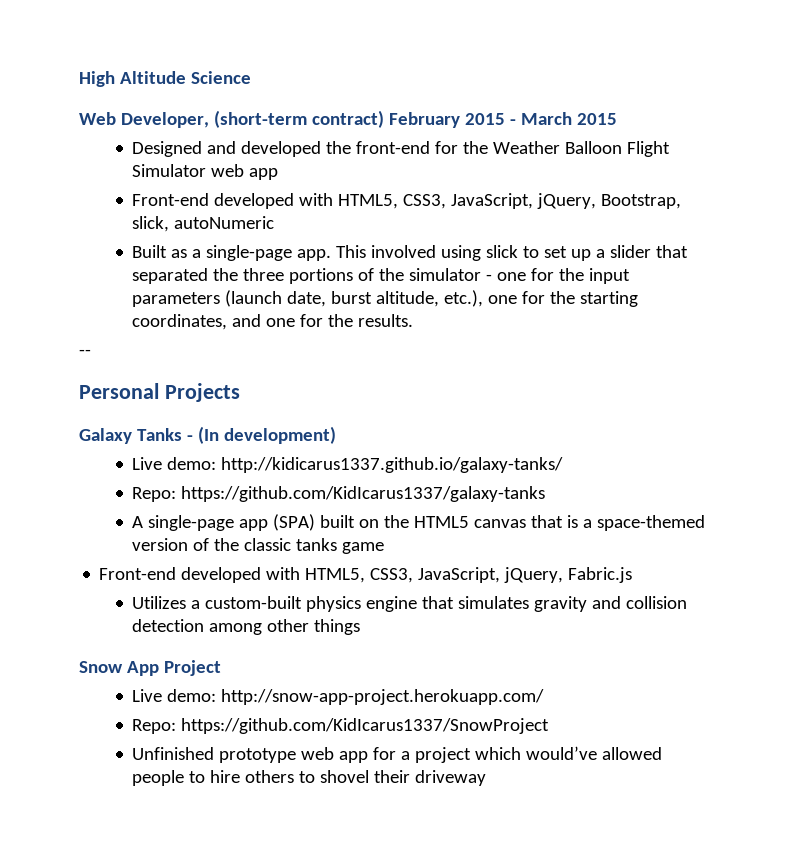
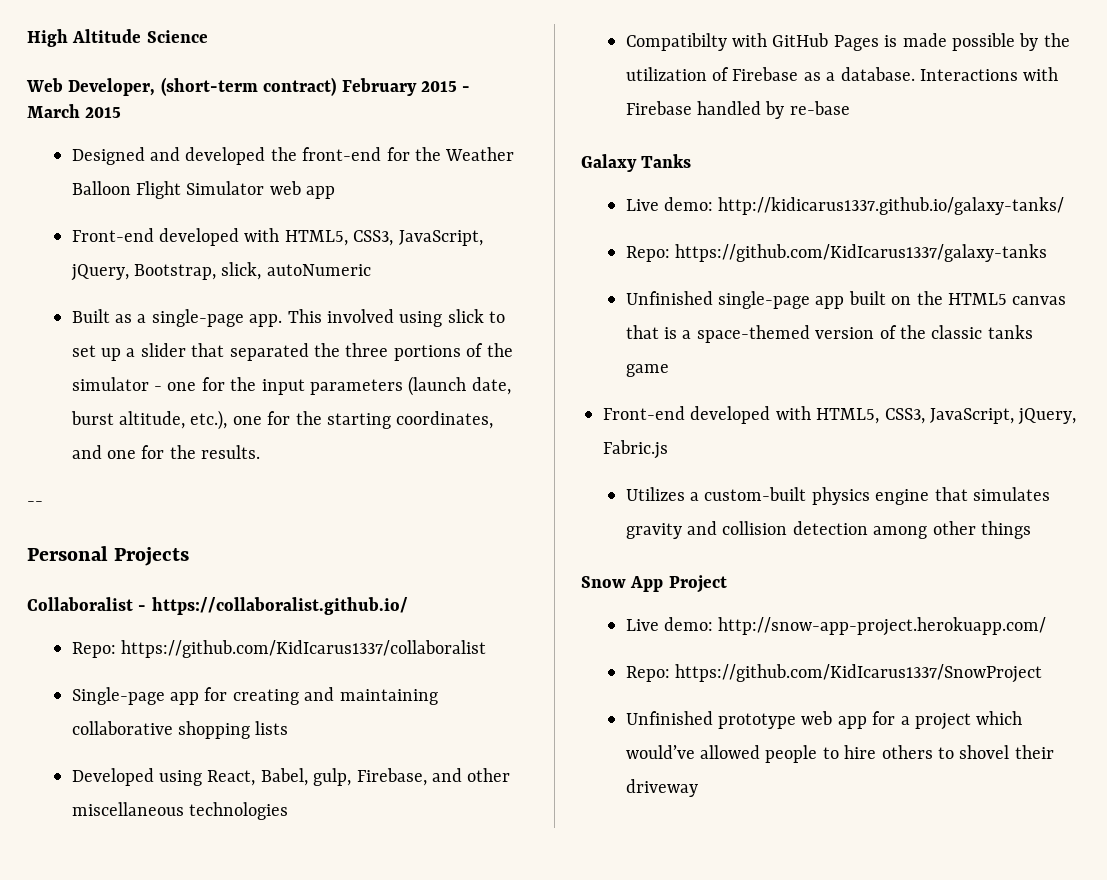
(240, 392) none -> [27,597,408,615] [71,640,487,658] [71,687,438,705] [71,721,289,739] [71,768,511,786] [71,802,289,820] [625,33,1070,51] [625,67,1059,81] [625,101,850,119] // Collaboralist - https://collaboralist.github.io/ // Repo: https://github.com/KidIcarus1337/collaboralist // Single-page app for creating and maintaining collaborative shopping lists // Developed using React, Babel, gulp, Firebase, and other miscellaneous technologies // Compatibilty with GitHub Pages is made possible by the utilization of Firebase as a database. Interactions with Firebase handled by re-base
[186,426,336,444] - (In development) -> (692, 161) none
[132,516,144,528] A -> [625,291,713,305] Unfinished
[273,514,316,531] (SPA) -> (845, 302) none

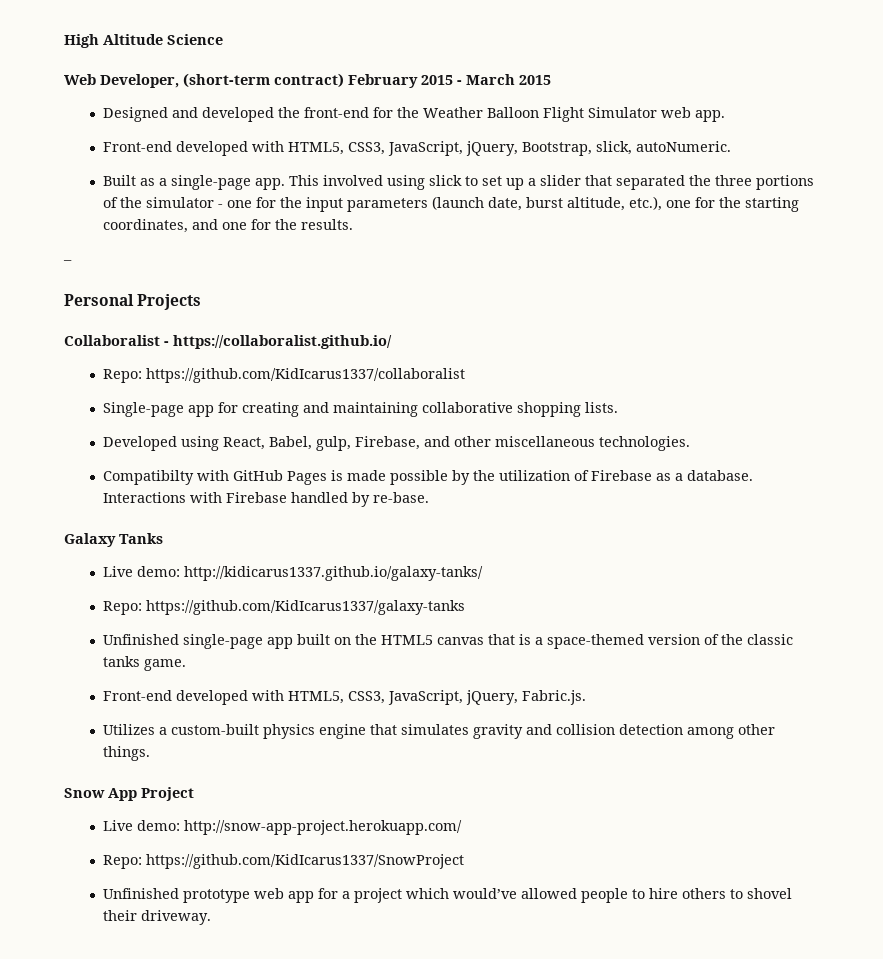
[306,186,336,199] app -> [694,110,725,122] app.
[266,264,371,276] autoNumeric -> [635,141,731,152] autoNumeric.
[27,501,43,506] -- -> [63,260,72,264] –
[255,721,289,735] lists -> [584,402,618,413] lists.
[189,802,289,820] technologies -> [598,436,690,451] technologies.
[789,101,850,115] re-base -> [372,492,429,503] re-base.
[625,364,669,377] [603,406,1077,425] [603,440,668,459] game // Front-end developed with HTML5, CSS3, JavaScript, jQuery, Fabric.js -> [143,659,186,671] [102,690,586,705] game. // Front-end developed with HTML5, CSS3, JavaScript, jQuery, Fabric.js.
[981,521,1032,539] things -> [102,746,150,761] things.
[625,779,698,797] driveway -> [140,910,211,925] driveway.

